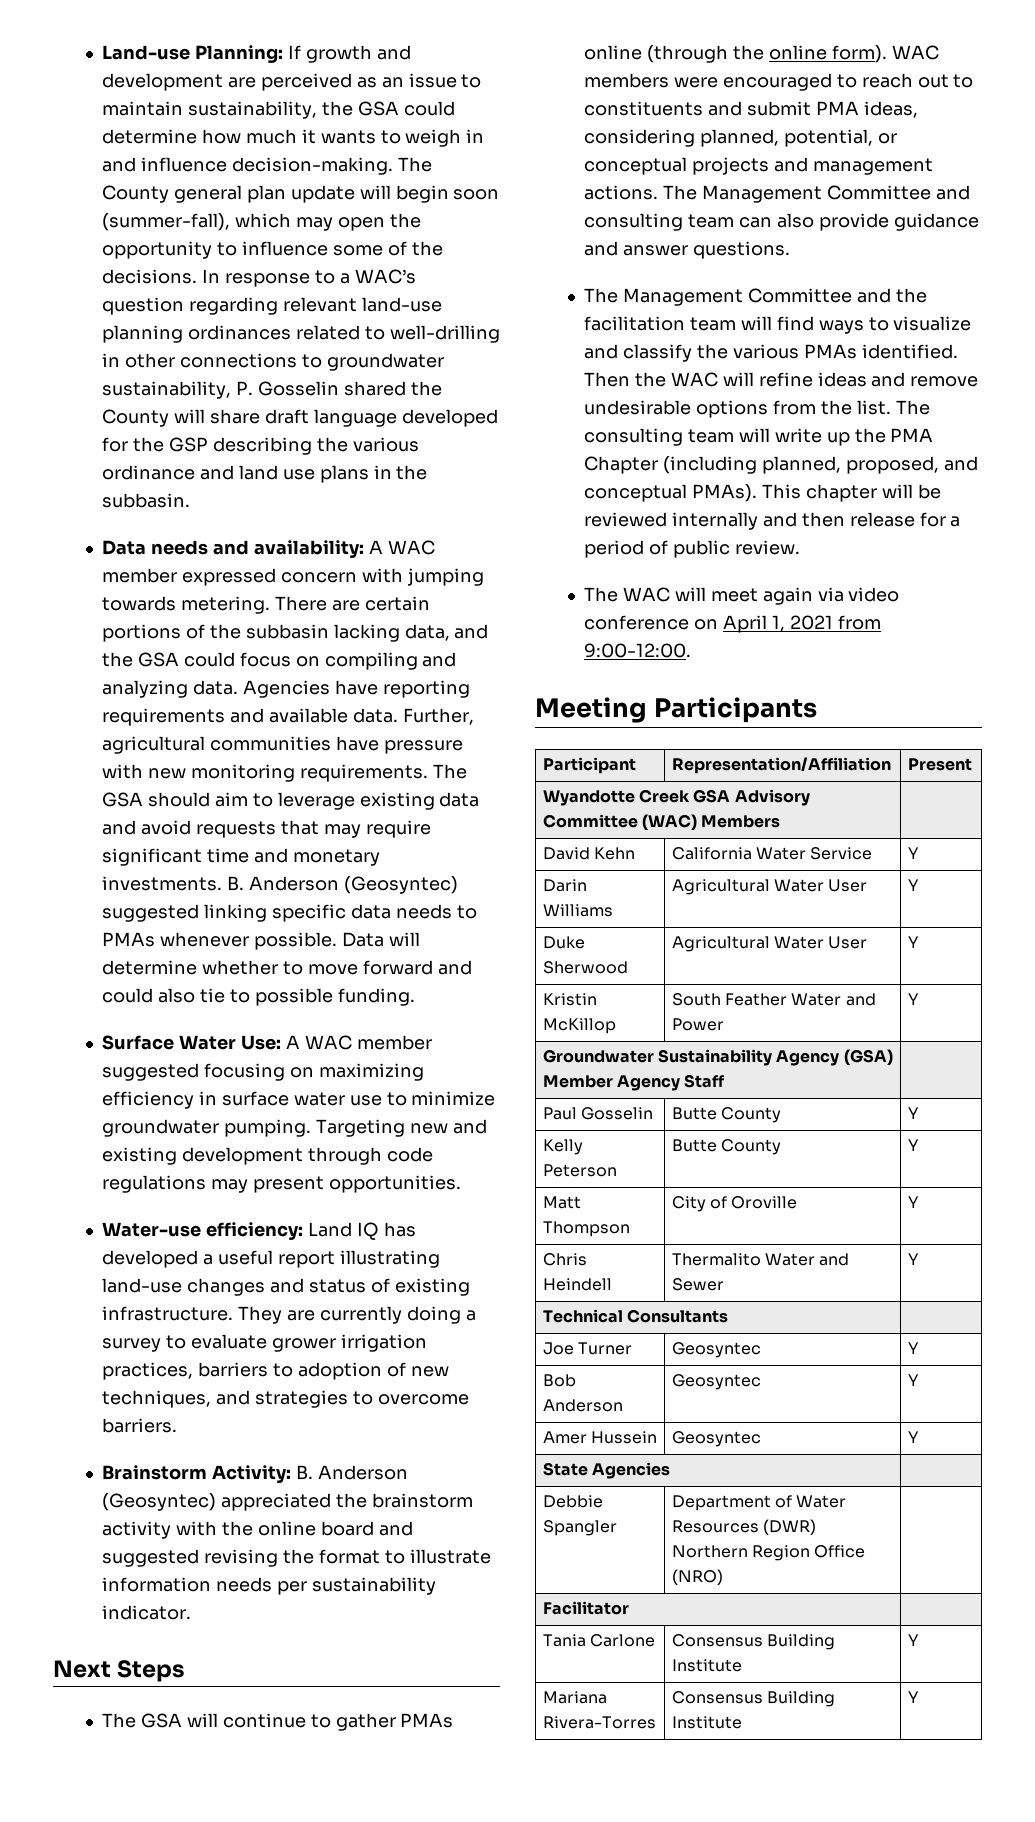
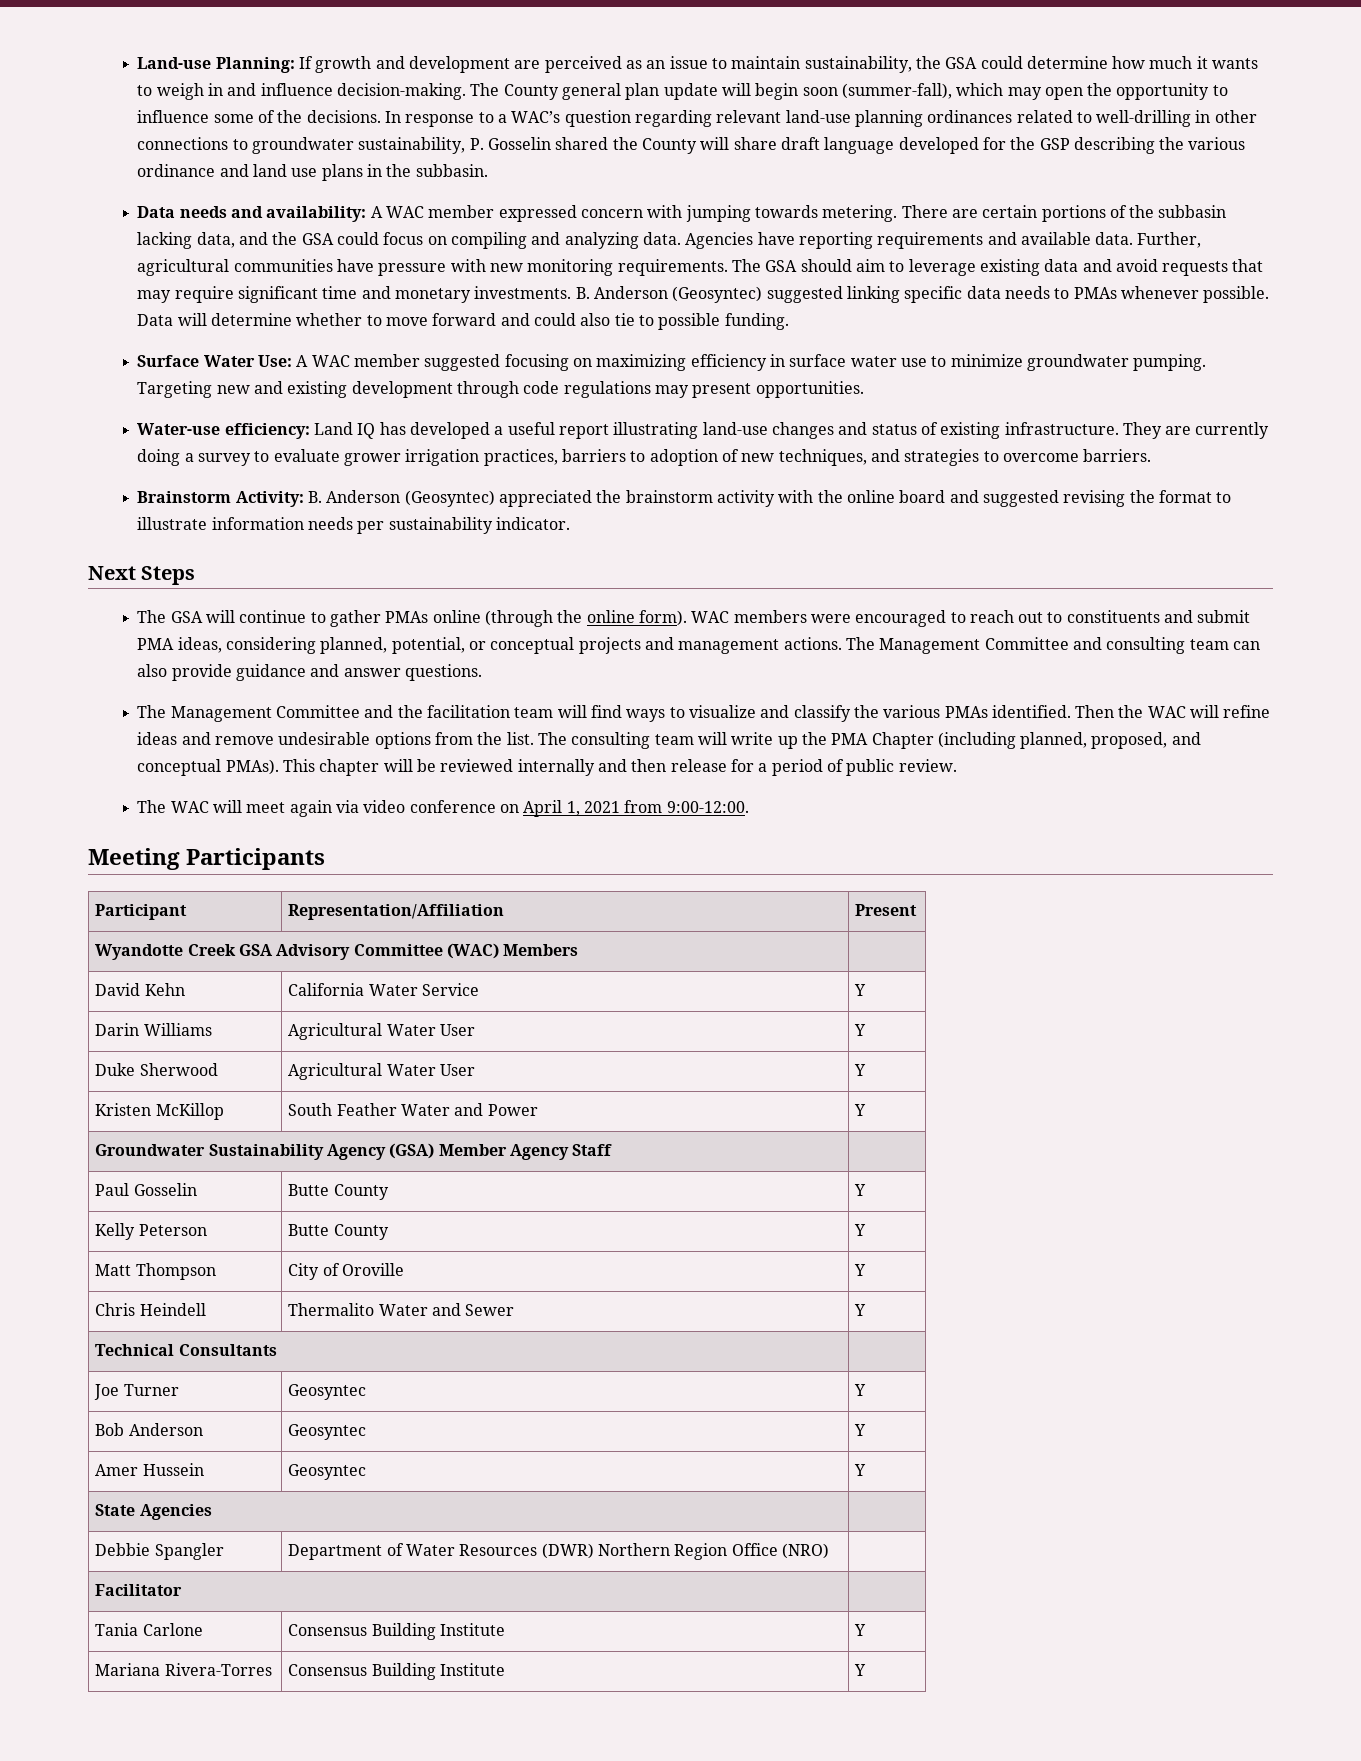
[542,993,597,1006] Kristin -> [95,1103,152,1116] Kristen

